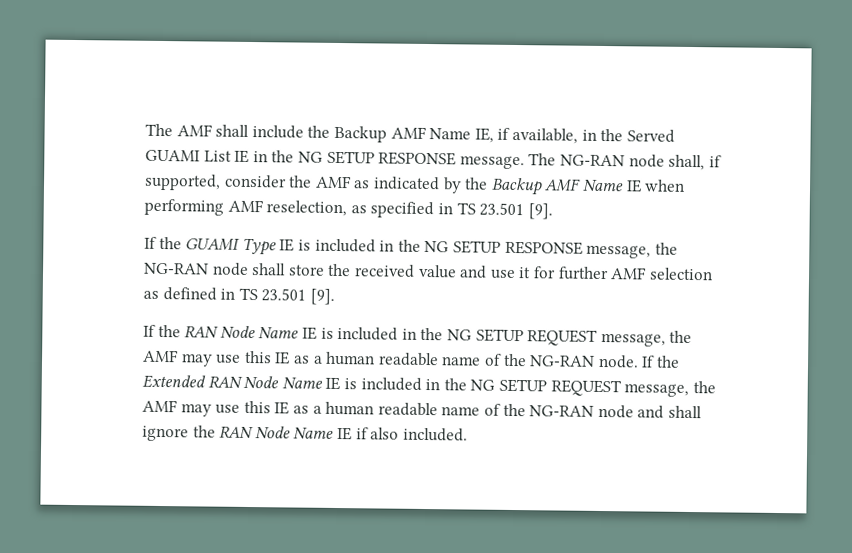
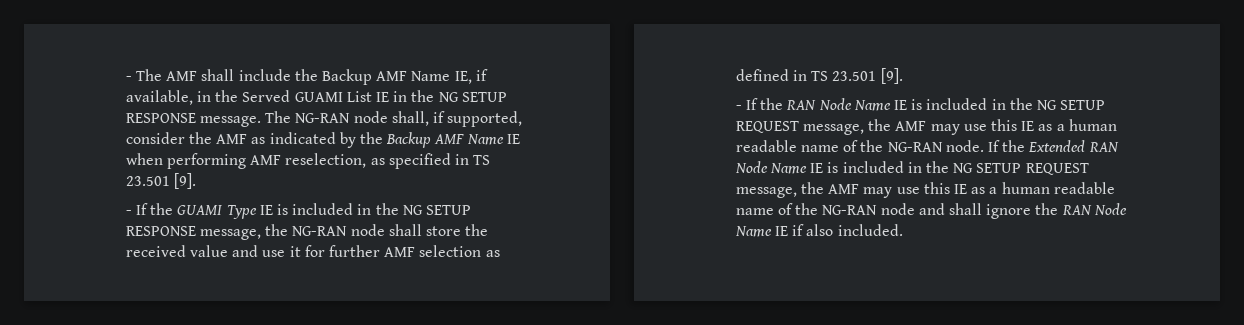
(145, 130) none -> [125,76,132,81] -
(553, 211) none -> [125,210,132,215] -
(336, 296) none -> [735,105,742,110] -

